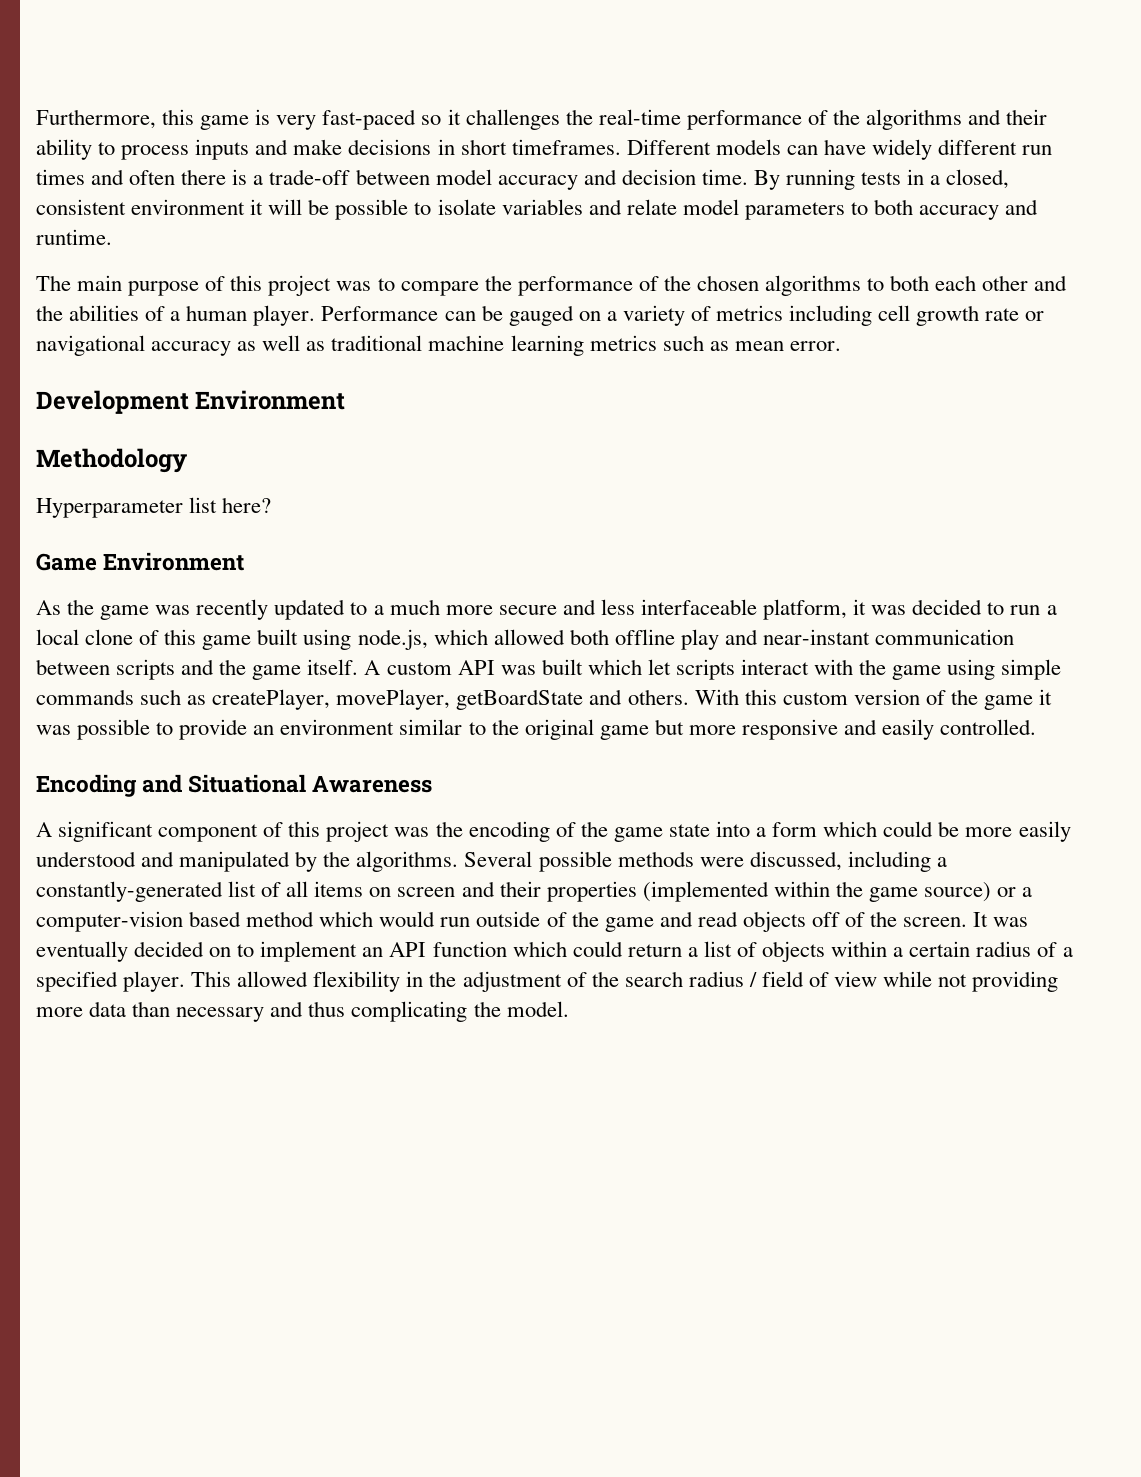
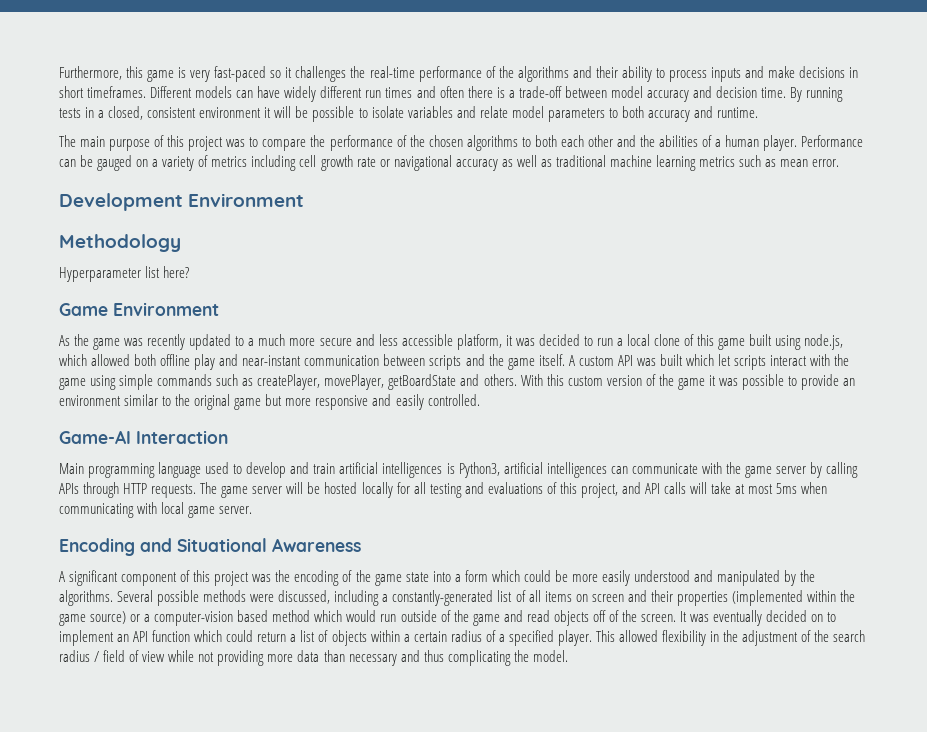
[640,599,757,615] interfaceable -> [401,334,453,346] accessible
(1037, 727) none -> [59,430,228,444] [59,462,859,478] [59,482,828,498] [59,502,253,518] // Game-AI Interaction // Main programming language used to develop and train artificial intelligences is Python3, artificial intelligences can communicate with the game server by calling APIs through HTTP requests. The game server will be hosted locally for all testing and evaluations of this project, and API calls will take at most 5ms when communicating with local game server.

